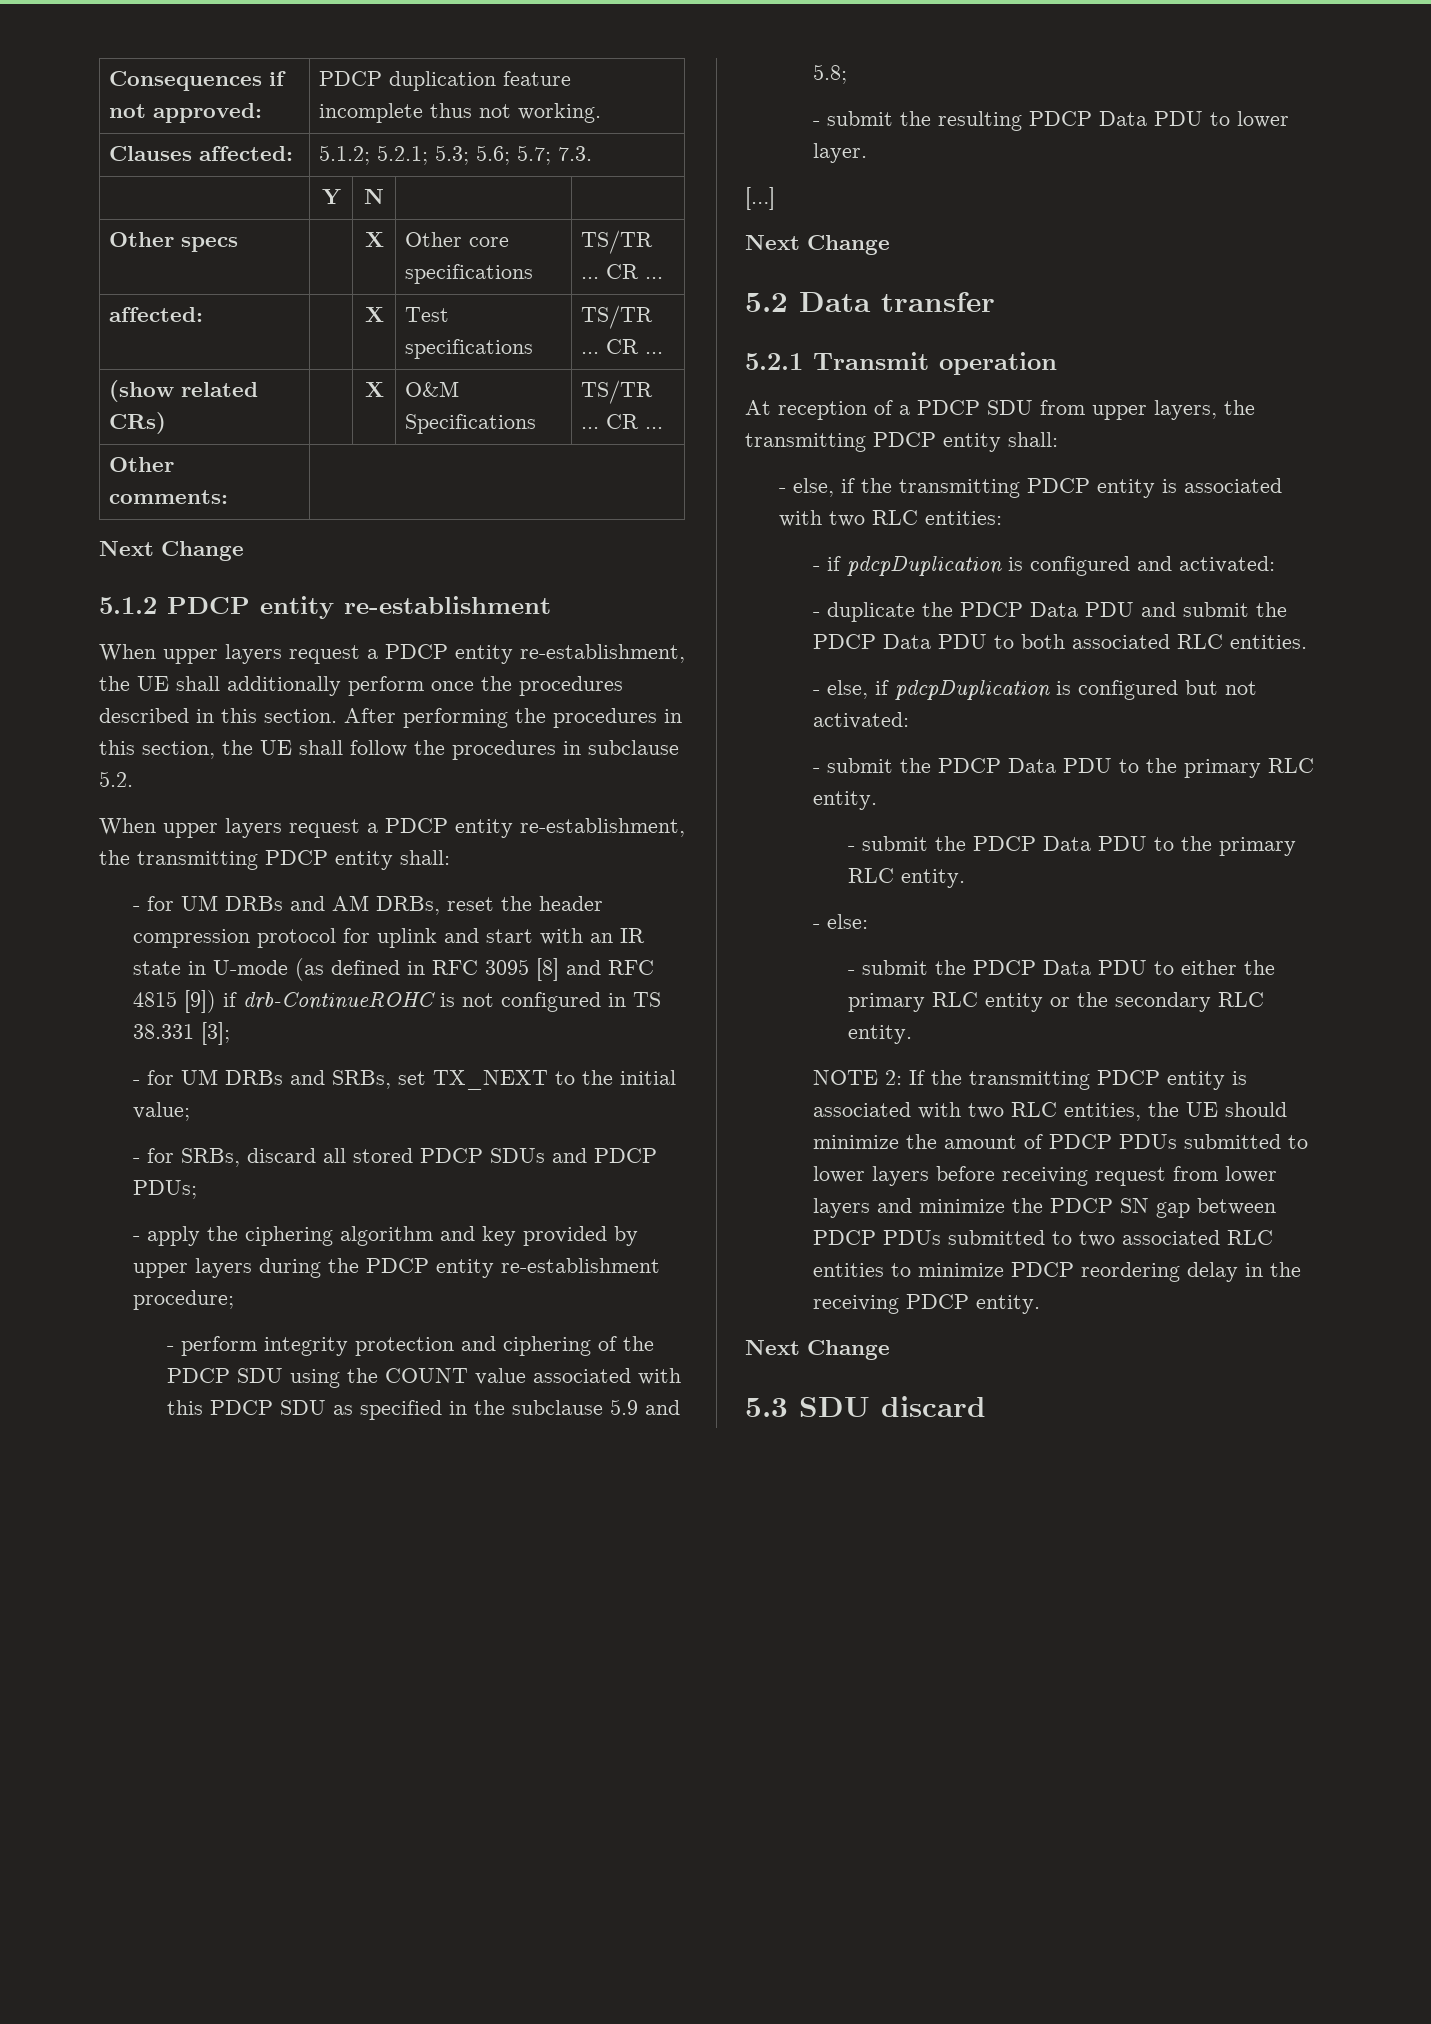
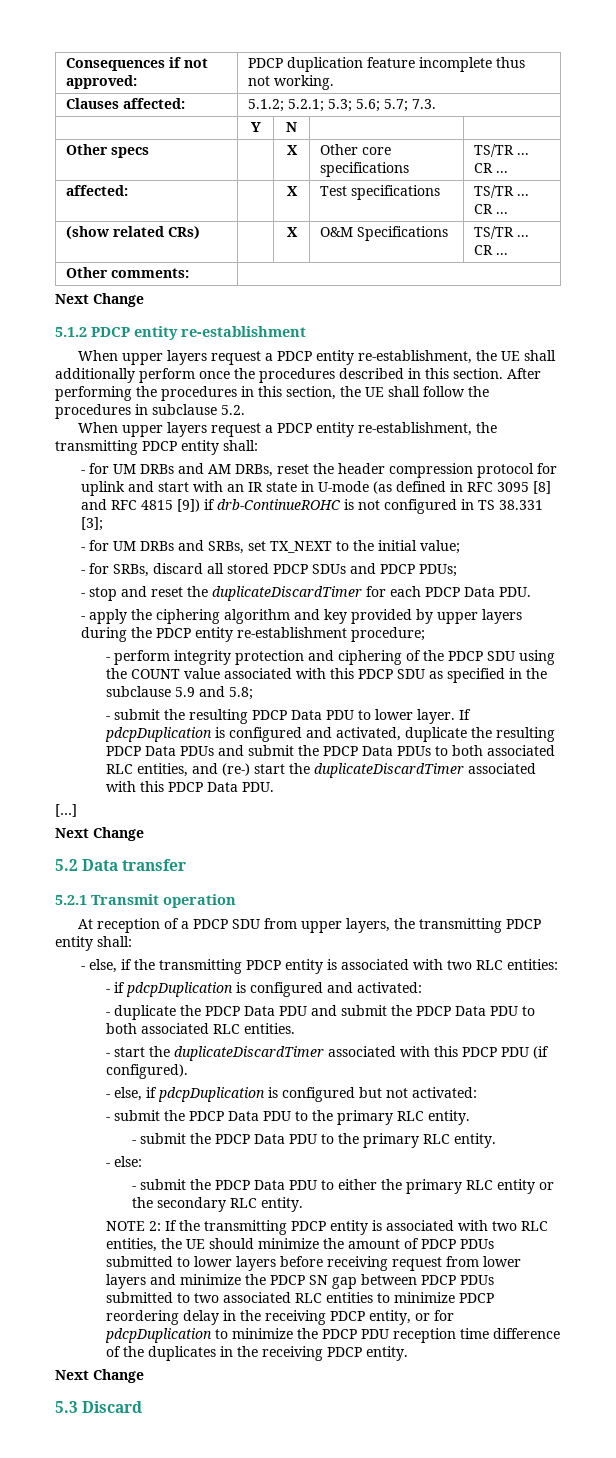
(198, 1189) none -> [80,586,531,601] // - stop and reset the duplicateDiscardTimer for each PDCP Data PDU.
(868, 153) none -> [459,709,472,720] [105,727,556,742] [106,745,556,756] [106,763,537,778] [106,781,275,792] If pdcpDuplication is configured and activated, duplicate the resulting PDCP Data PDUs and submit the PDCP Data PDUs to both associated RLC entities, and (re-) start the duplicateDiscardTimer associated with this PDCP Data PDU.
(1308, 642) none -> [106,1046,550,1061] [106,1064,189,1079] // - start the duplicateDiscardTimer associated with this PDCP PDU (if configured).
(970, 1301) none -> [369,1310,455,1325] [105,1328,561,1343] [106,1346,363,1361] entity, or for pdcpDuplication to minimize the PDCP PDU reception time difference of the duplicates in the receiving PDCP
[799,1396,986,1417] SDU discard -> [82,1401,143,1413] Discard

